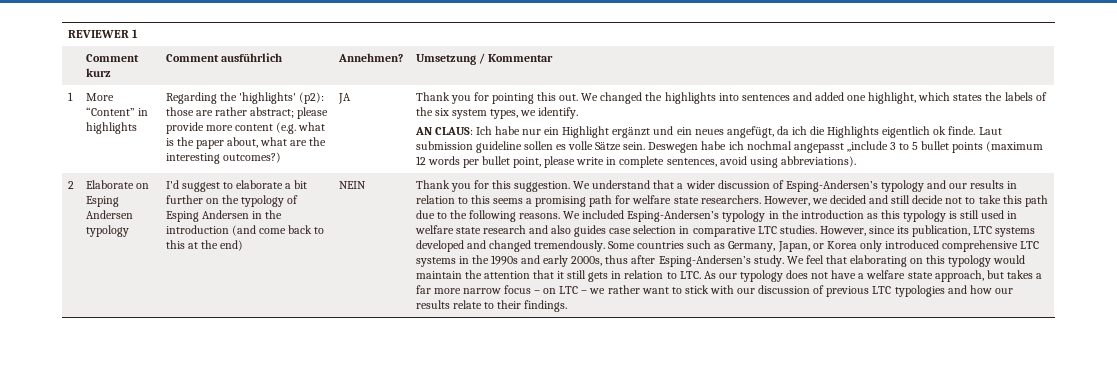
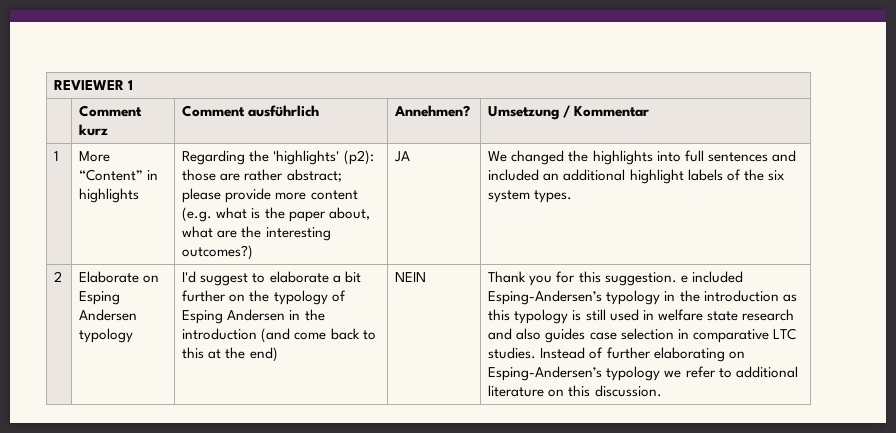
[415,92,579,104] Thank you for pointing this out. -> (411, 156) none
(739, 97) none -> [684,150,704,162] full
[814,92,1003,104] added one highlight, which states the -> [488,169,684,184] included an additional highlight
[489,107,579,119] [414,126,1002,138] [415,141,1044,153] [415,156,856,168] types, we identify. // AN CLAUS: Ich habe nur ein Highlight ergänzt und ein neues angefügt, da ich die Highlights eigentlich ok finde. Laut submission guideline sollen es volle Sätze sein. Deswegen habe ich nochmal angepasst „include 3 to 5 bullet points (maximum 12 words per bullet point, please write in complete sentences, avoid using abbreviations). -> [534,190,573,203] types.
[573,180,1018,192] [415,195,1048,207] [415,210,581,222] We understand that a wider discussion of Esping-Andersen’s typology and our results in relation to this seems a promising path for welfare state researchers. However, we decided and still decide not to take this path due to the following reasons. We -> [680,275,688,283] e
[819,225,1036,237] [415,240,1040,252] [415,255,1026,267] [415,270,1042,282] [415,285,1013,297] [415,300,567,312] However, since its publication, LTC systems developed and changed tremendously. Some countries such as Germany, Japan, or Korea only introduced comprehensive LTC systems in the 1990s and early 2000s, thus after Esping-Andersen’s study. We feel that elaborating on this typology would maintain the attention that it still gets in relation to LTC. As our typology does not have a welfare state approach, but takes a far more narrow focus – on LTC – we rather want to stick with our discussion of previous LTC typologies and how our results relate to their findings. -> [540,347,745,362] [488,366,798,381] [488,385,662,397] Instead of further elaborating on Esping-Andersen’s typology we refer to additional literature on this discussion.

